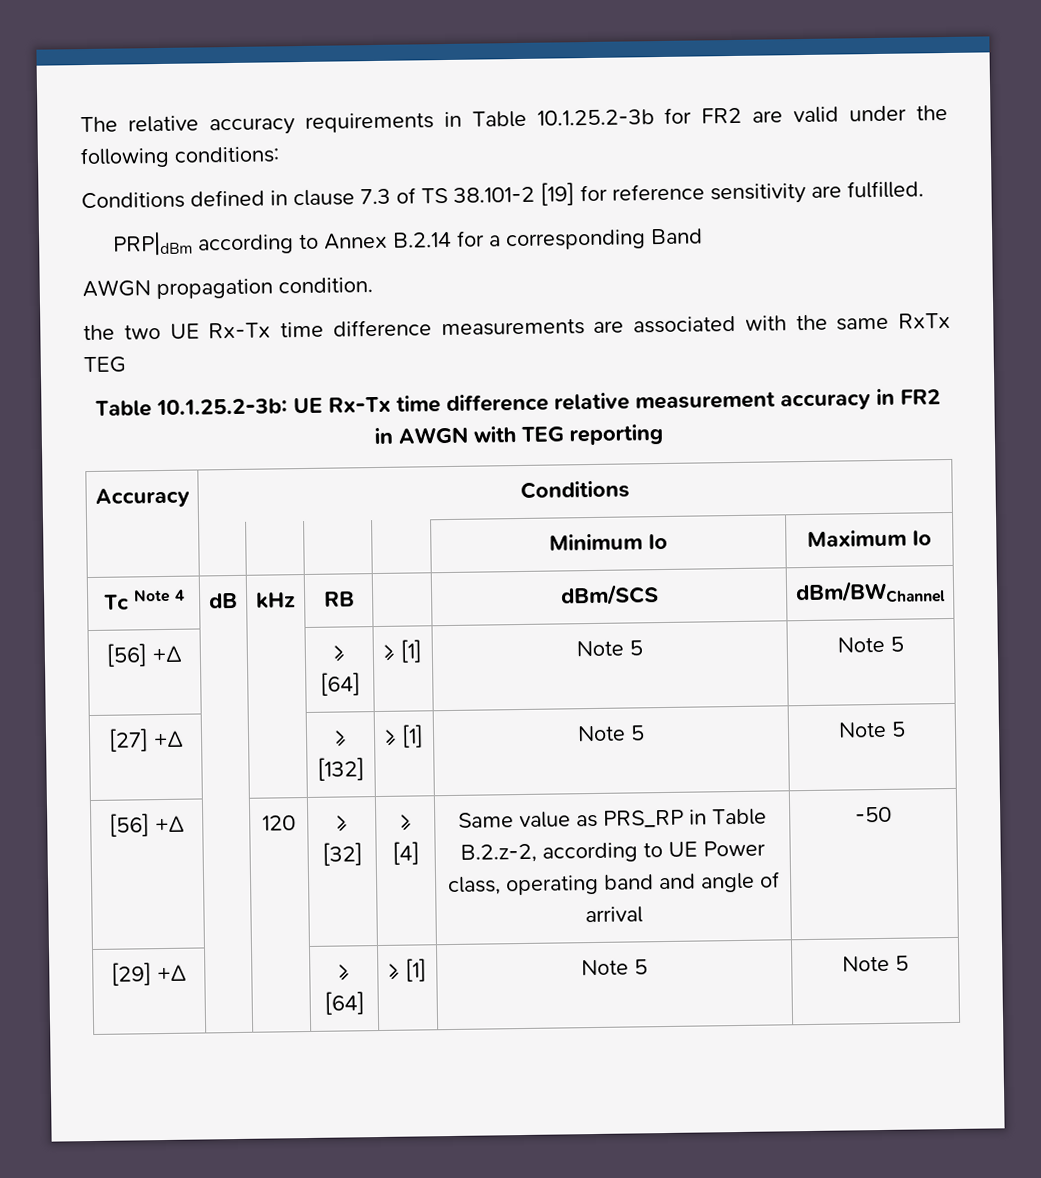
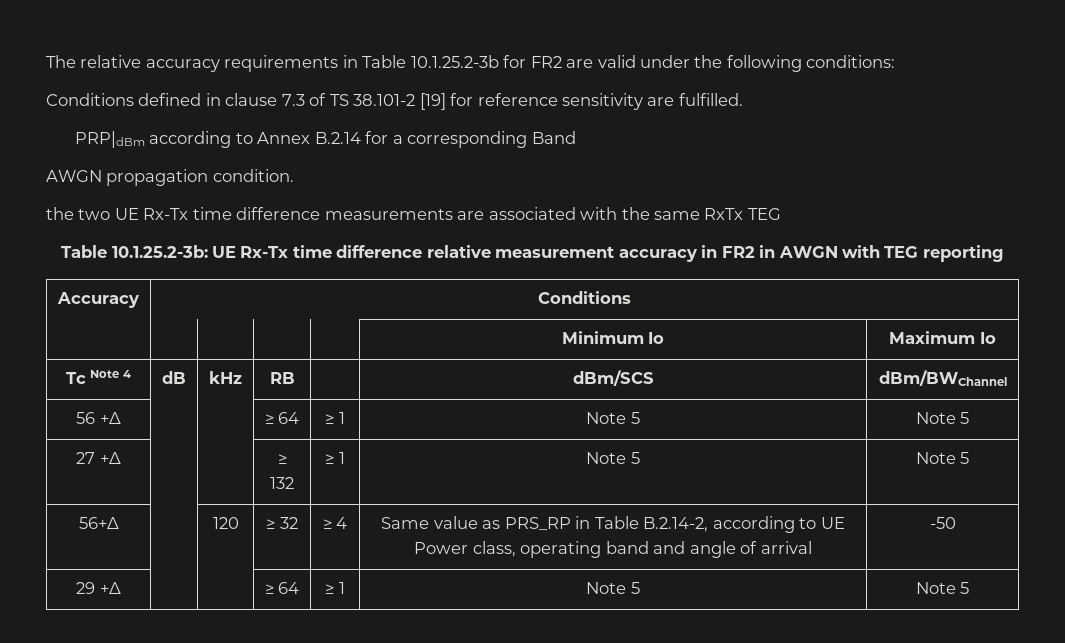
[106,643,182,667] [333,645,345,662] [319,672,361,696] [383,639,423,663] [576,640,643,657] [837,636,904,653] [107,728,184,752] [334,730,347,747] [317,757,365,781] [384,724,424,748] [577,725,645,742] [838,721,906,738] [109,813,185,837] [56] +Δ | | | ≥ [64] | ≥ [1] | Note 5 | Note 5 // [27] +Δ | | | ≥ [132] | ≥ [1] | Note 5 | Note 5 // [56] +Δ -> [76,412,121,424] [264,412,300,424] [325,412,345,424] [586,412,640,424] [915,412,970,424] [76,452,121,464] [277,454,287,464] [270,477,294,489] [325,452,345,464] [586,452,640,464] [915,452,970,464] [78,517,119,529] 56 +Δ | | | ≥ 64 | ≥ 1 | Note 5 | Note 5 // 27 +Δ | | | ≥ 132 | ≥ 1 | Note 5 | Note 5 // 56+Δ
[321,842,363,866] [399,814,412,831] [391,841,420,865] [32] | ≥ [4] -> [279,517,298,529] [322,517,348,529] 32 | ≥ 4
[460,843,537,863] B.2.z-2, -> [643,517,709,532] B.2.14-2,
[111,962,187,986] [338,964,350,981] [323,991,365,1015] [388,958,427,982] [29] +Δ | | | ≥ [64] | ≥ [1] -> [76,582,121,594] [264,582,300,594] [325,582,345,594] 29 +Δ | | | ≥ 64 | ≥ 1

